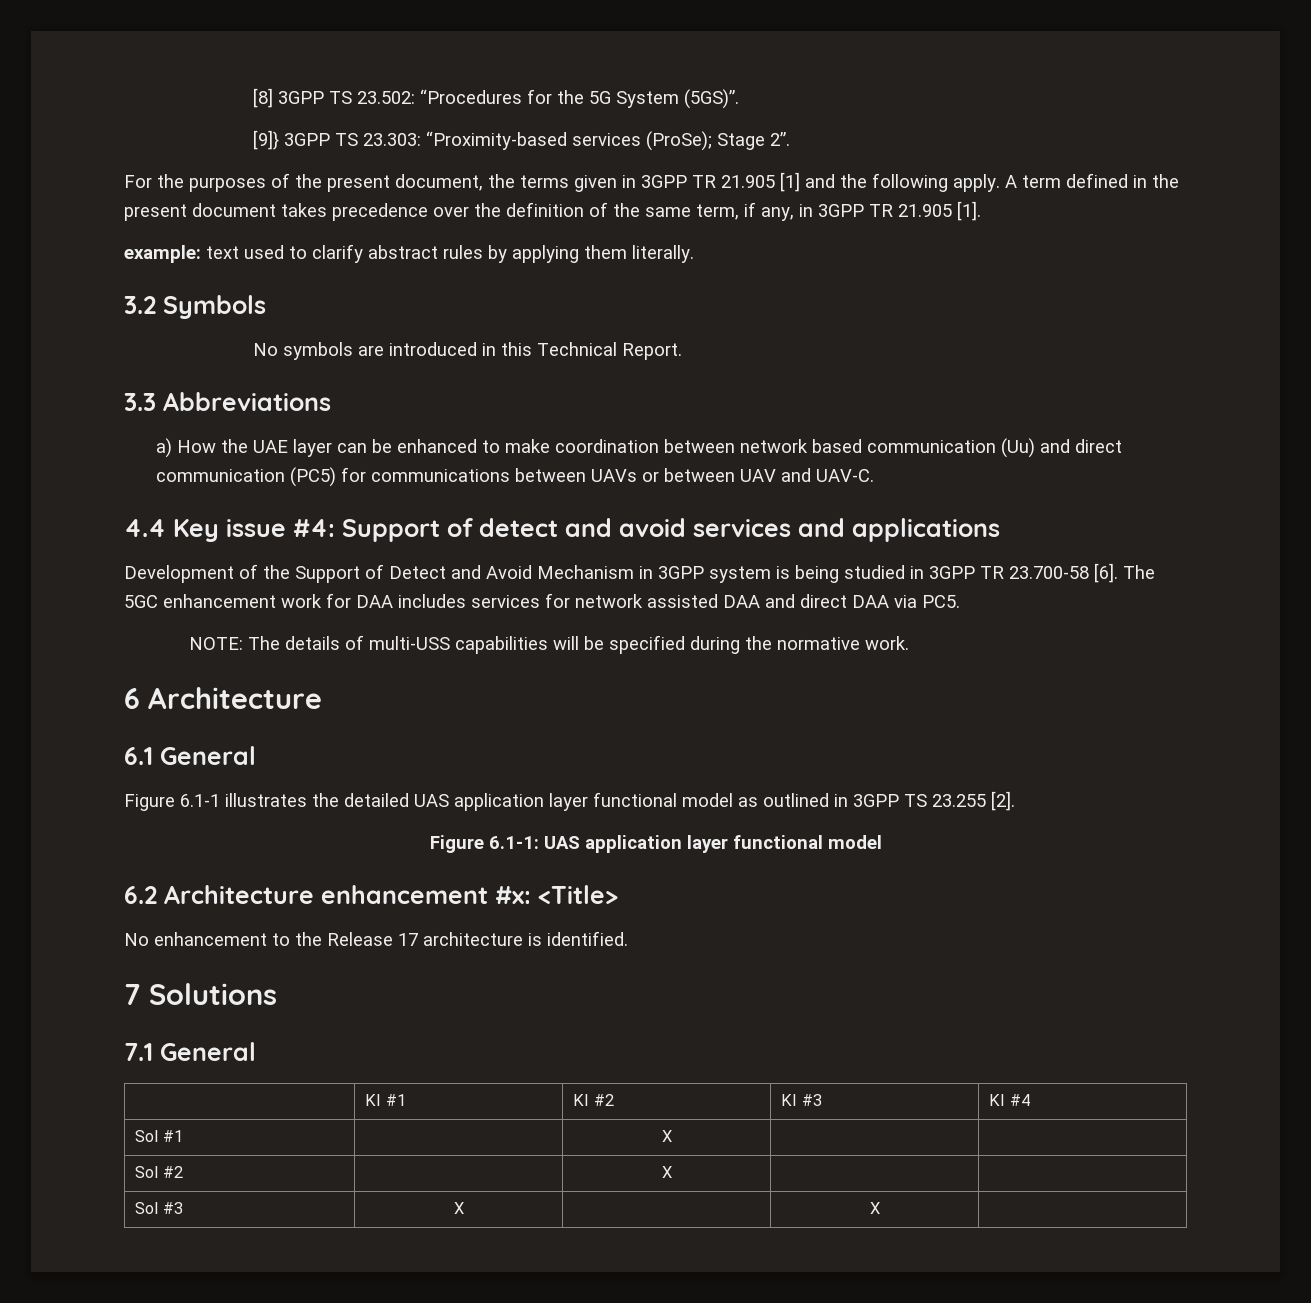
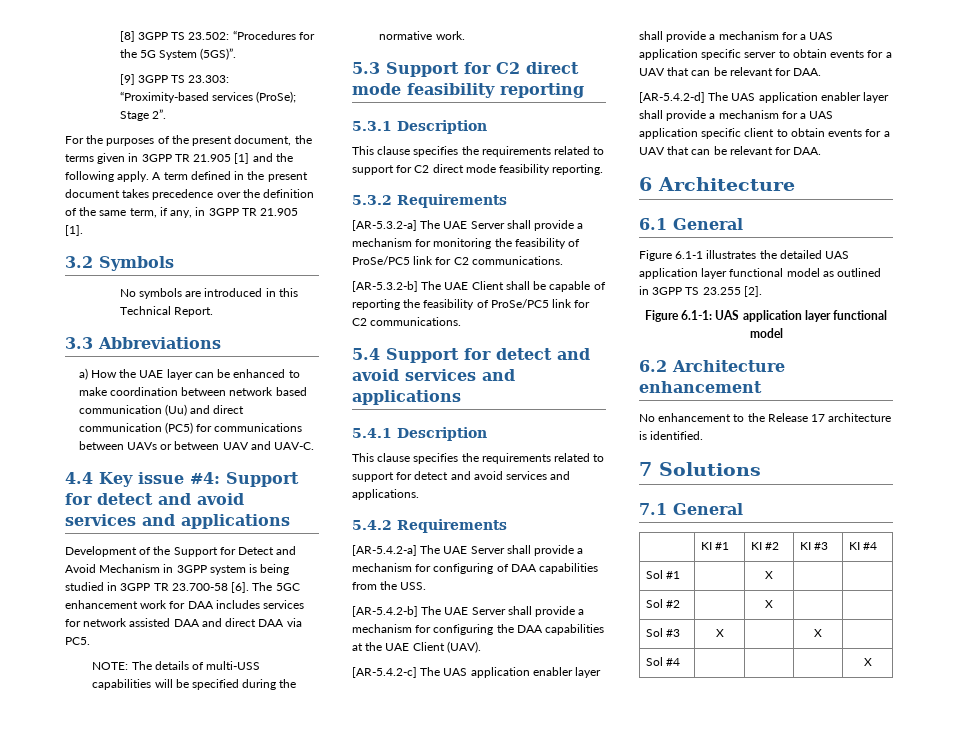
[253,130,280,150] [9]} -> [119,74,135,85] [9]
[124,244,694,263] // example: text used to clarify abstract rules by applying them literally. -> (83, 230) none
[447,518,473,537] of -> [65,493,92,505] for
[365,564,384,579] of -> [219,547,236,555] for
(909, 643) none -> [352,62,579,77] [352,83,584,98] [352,120,487,134] [352,146,605,157] [352,164,604,175] [352,194,507,208] [352,220,584,231] [352,238,581,249] [352,256,563,265] [352,281,606,292] [352,299,591,310] [352,317,462,326] [352,348,590,363] [352,369,515,381] [352,390,461,405] [352,427,487,441] [352,453,605,464] [352,471,571,482] [352,489,419,500] [352,519,507,533] [352,545,584,556] [352,563,599,574] [352,581,427,590] [352,606,585,617] [352,624,605,635] [352,641,481,653] [352,667,602,678] [639,31,834,42] [639,49,892,60] [639,67,822,76] [639,92,890,103] [639,110,834,121] [639,128,890,139] [639,146,822,155] // 5.3 Support for C2 direct mode feasibility reporting // 5.3.1 Description // This clause specifies the requirements related to support for C2 direct mode feasibility reporting. // 5.3.2 Requirements // [AR-5.3.2-a] The UAE Server shall provide a mechanism for monitoring the feasibility of ProSe/PC5 link for C2 communications. // [AR-5.3.2-b] The UAE Client shall be capable of reporting the feasibility of ProSe/PC5 link for C2 communications. // 5.4 Support for detect and avoid services and applications // 5.4.1 Description // This clause specifies the requirements related to support for detect and avoid services and applications. // 5.4.2 Requirements // [AR-5.4.2-a] The UAE Server shall provide a mechanism for configuring of DAA capabilities from the USS. // [AR-5.4.2-b] The UAE Server shall provide a mechanism for configuring the DAA capabilities at the UAE Client (UAV). // [AR-5.4.2-c] The UAS application enabler layer shall provide a mechanism for a UAS application specific server to obtain events for a UAV that can be relevant for DAA. // [AR-5.4.2-d] The UAS application enabler layer shall provide a mechanism for a UAS application specific client to obtain events for a UAV that can be relevant for DAA.
[495,885,618,904] #x: <Title> -> (762, 387) none
(880, 1208) none -> [646,657,681,666] [863,658,872,666] // Sol #4 | | | | X

